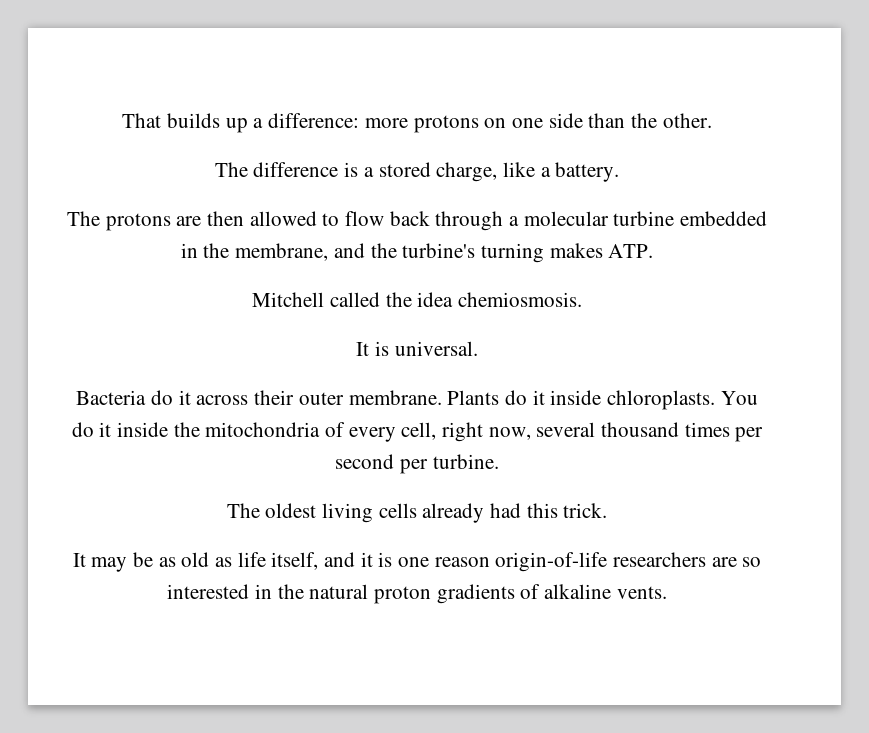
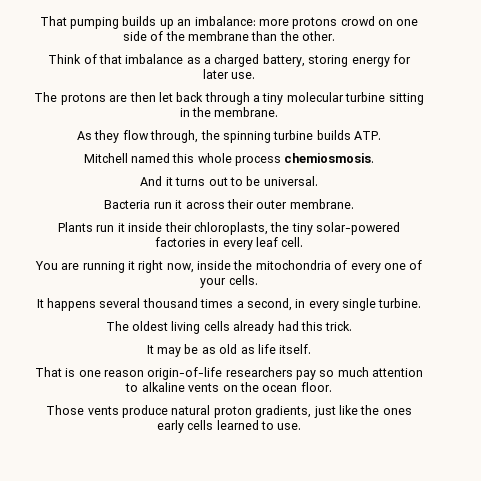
[122,113,162,128] That -> [39,16,119,29] That pumping
[253,113,360,128] a difference: -> [177,16,256,26] an imbalance:
(479, 124) none -> [340,16,375,26] crowd
(583, 120) none -> [150,31,249,41] of the membrane
[214,162,620,182] The difference is a stored charge, like a battery. -> [48,54,411,67] [202,69,256,79] Think of that imbalance as a charged battery, storing energy for later use.
[249,211,384,226] allowed to flow -> [158,92,173,102] let
(520, 221) none -> [262,93,284,105] tiny
[680,211,768,226] [180,243,654,263] [252,292,582,307] [356,341,389,356] embedded in the membrane, and the turbine's turning makes ATP. // Mitchell called the idea chemiosmosis. // It is -> [388,93,424,105] [179,107,279,117] [77,130,381,143] [83,153,375,166] [140,176,261,186] sitting in the membrane. // As they flow through, the spinning turbine builds ATP. // Mitchell named this whole process chemiosmosis. // And it turns out to be
[151,390,174,405] do -> [153,202,172,209] run
[447,390,758,410] [71,422,112,437] Plants do it inside chloroplasts. You do it -> [58,222,400,235] [154,237,304,250] [34,260,194,273] // Plants run it inside their chloroplasts, the tiny solar-powered factories in every leaf cell. // You are running it right now,
[401,422,764,442] [335,454,428,474] cell, right now, several thousand times per second per -> [383,260,423,270] [200,275,258,288] [36,298,376,311] one of your cells. // It happens several thousand times a second, in every single
[271,552,373,570] itself, and it -> [279,344,312,354] [34,367,62,377] itself. // That
[711,557,762,567] [167,584,667,604] are so interested in the natural proton gradients of alkaline vents. -> [296,367,424,380] [125,382,332,392] [46,405,412,418] [156,420,302,433] pay so much attention to alkaline vents on the ocean floor. // Those vents produce natural proton gradients, just like the ones early cells learned to use.

